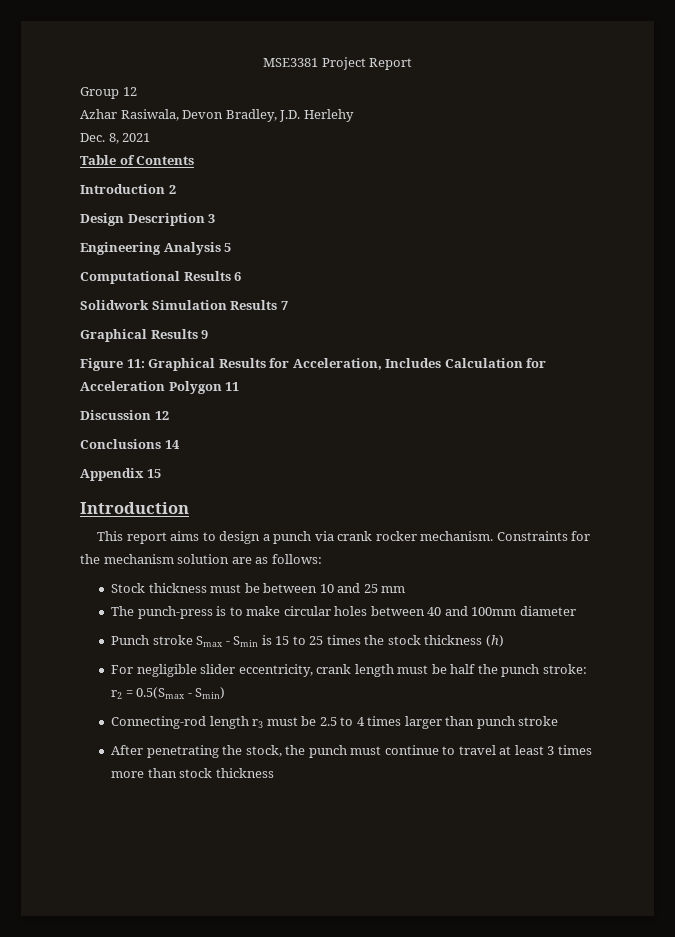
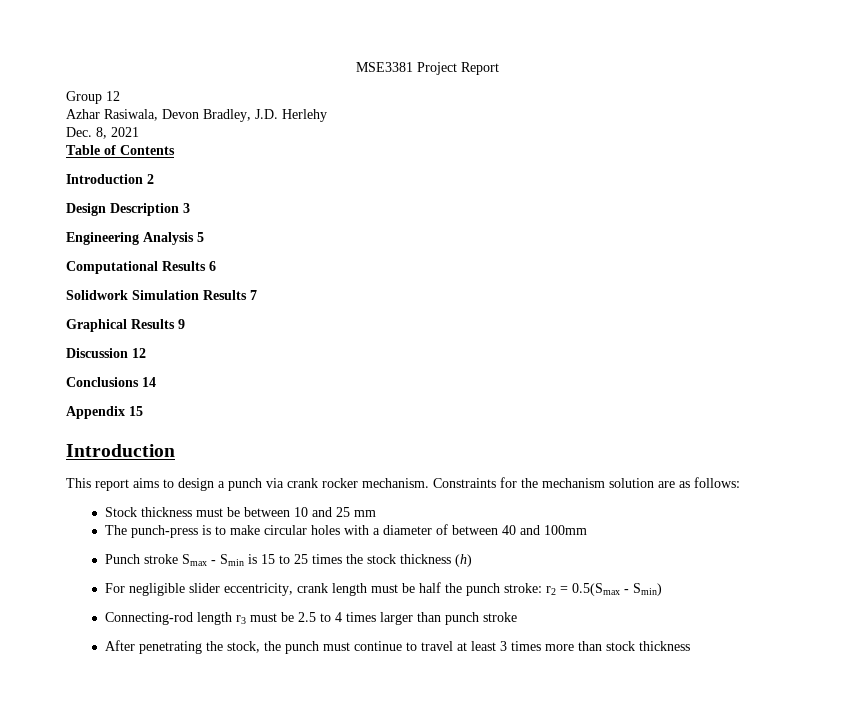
[80,358,547,371] [80,381,240,394] // Figure 11: Graphical Results for Acceleration, Includes Calculation for Acceleration Polygon 11 -> (185, 324) none
(368, 611) none -> [344,524,449,535] with a diameter of
[519,606,576,616] diameter -> (588, 530) none

